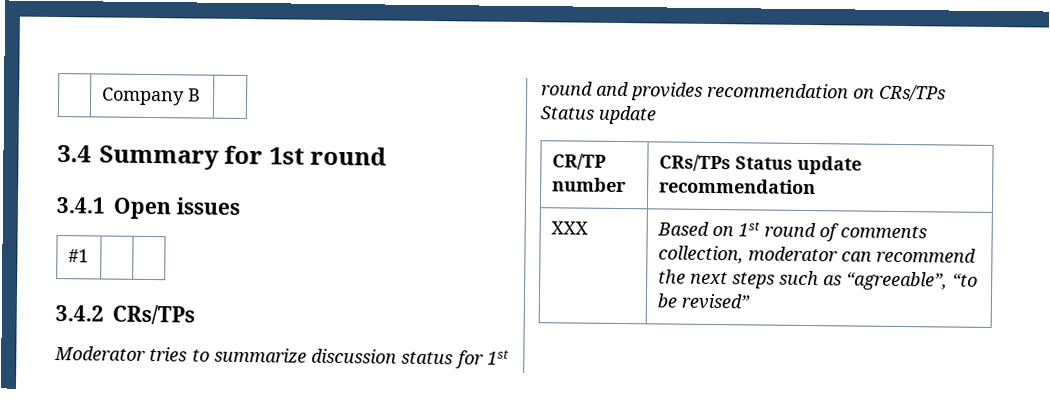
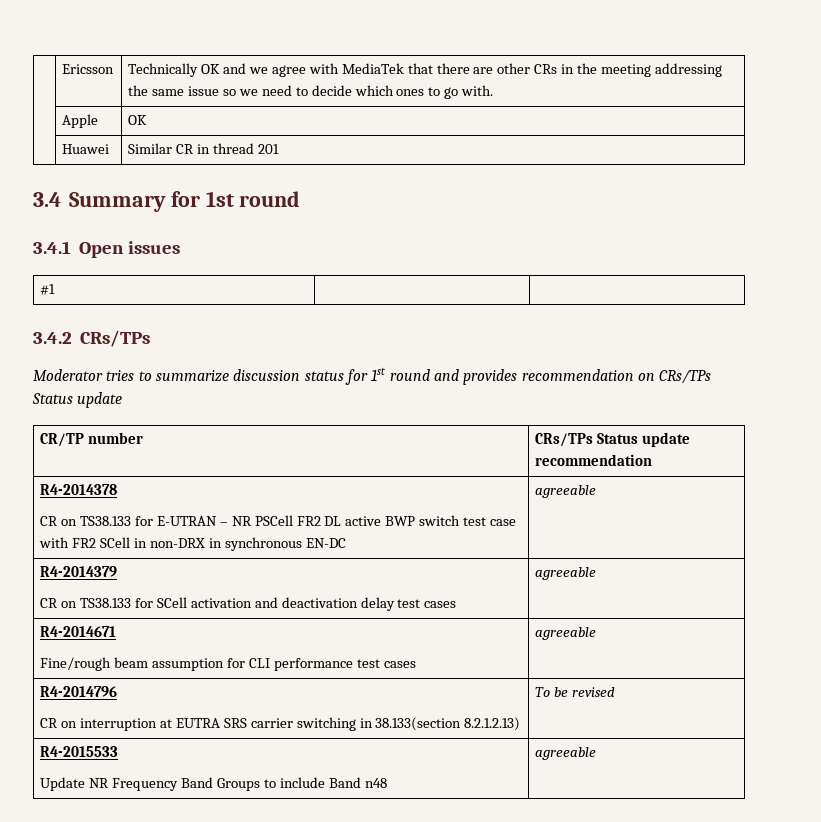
[100,87,201,106] | Company B | -> [62,64,115,74] [128,63,722,77] [128,85,494,99] [62,114,99,128] [128,115,148,125] [62,144,110,154] [128,143,279,154] | Ericsson | Technically OK and we agree with MediaTek that there are other CRs in the meeting addressing the same issue so we need to decide which ones to go with. // | Apple | OK // | Huawei | Similar CR in thread 201
[550,221,588,235] [656,221,927,242] [657,245,976,264] [657,269,978,291] [656,293,751,310] XXX | Based on 1st round of comments collection, moderator can recommend the next steps such as “agreeable”, “to be revised” -> [40,484,118,495] [40,515,517,526] [39,537,346,551] [535,485,597,498] [40,566,118,577] [40,597,457,611] [535,567,597,580] [40,626,117,637] [40,657,416,671] [535,627,597,640] [40,686,118,697] [40,717,521,731] [535,687,616,697] [40,746,119,757] [40,777,387,791] [535,747,597,760] R4-2014378 // CR on TS38.133 for E-UTRAN – NR PSCell FR2 DL active BWP switch test case with FR2 SCell in non-DRX in synchronous EN-DC | agreeable // R4-2014379 // CR on TS38.133 for SCell activation and deactivation delay test cases | agreeable // R4-2014671 // Fine/rough beam assumption for CLI performance test cases | agreeable // R4-2014796 // CR on interruption at EUTRA SRS carrier switching in 38.133(section 8.2.1.2.13) | To be revised // R4-2015533 // Update NR Frequency Band Groups to include Band n48 | agreeable

